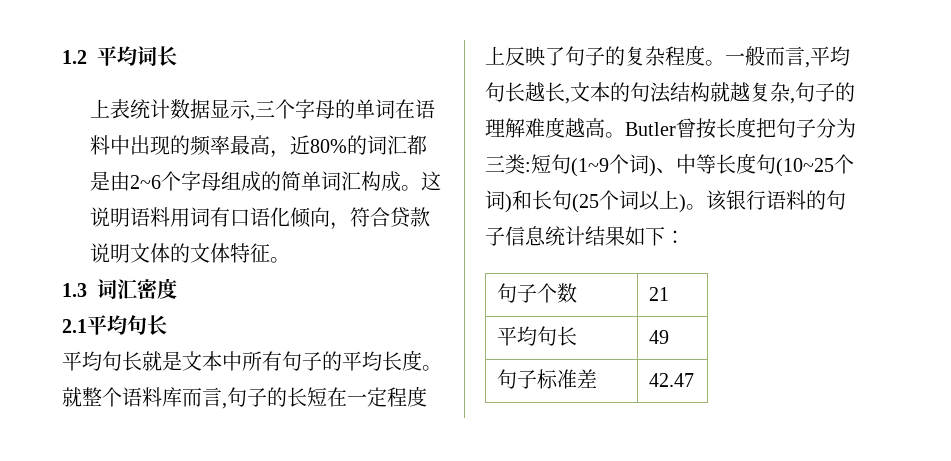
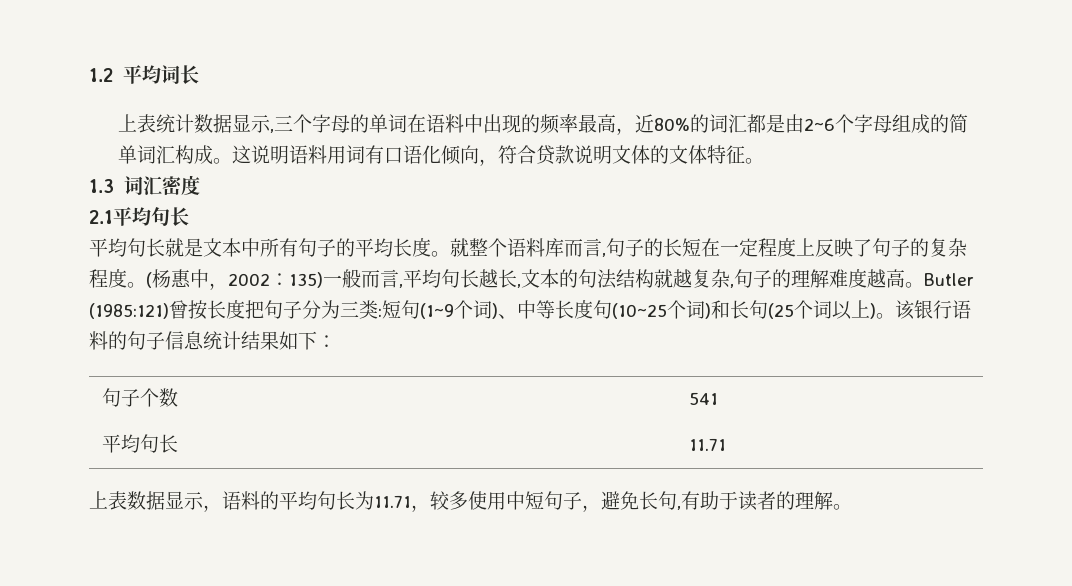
(725, 63) none -> [146,269,323,290] (杨惠中，2002：135)
(676, 129) none -> [89,303,169,319] (1985:121)
[648,287,669,301] 21 -> [688,392,718,405] 541
[648,330,669,344] [496,369,597,389] [648,373,694,387] 49 // 句子标准差 | 42.47 -> [688,438,726,451] [89,491,852,512] 11.71 // 上表数据显示，语料的平均句长为11.71，较多使用中短句子，避免长句,有助于读者的理解。

